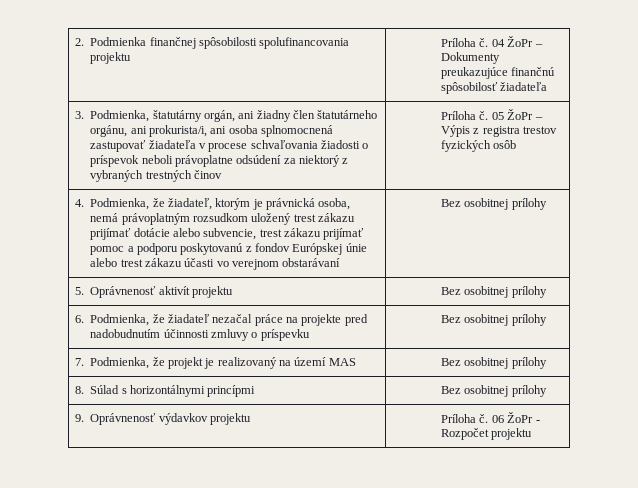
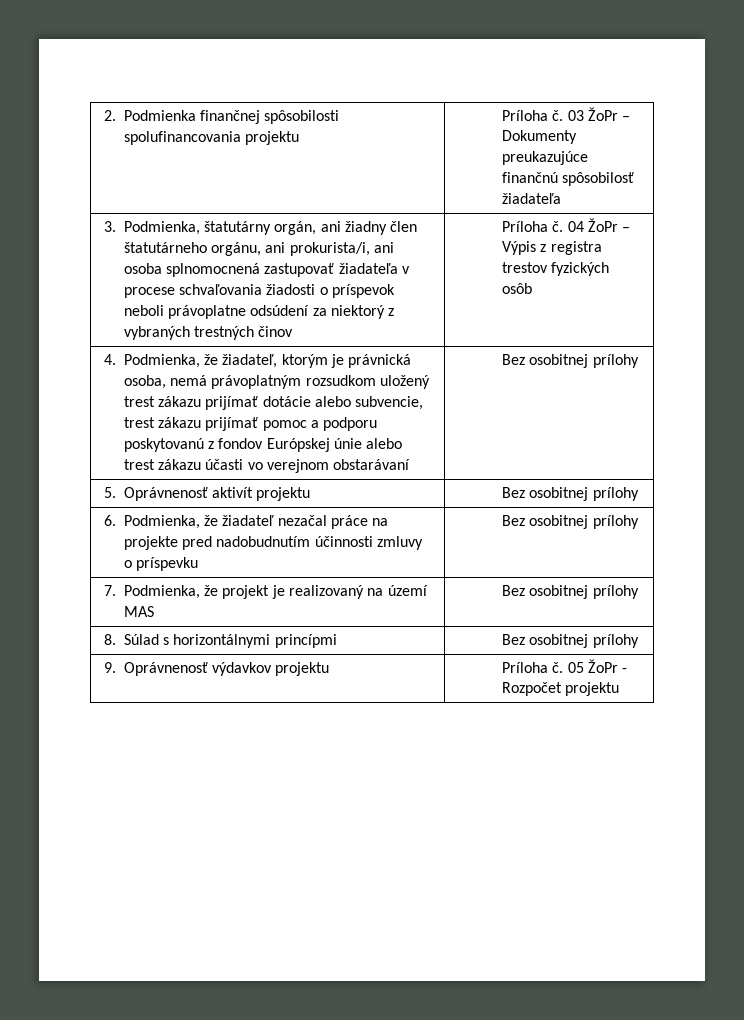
[491,39,505,47] 04 -> [567,110,584,121] 03
[491,112,504,120] 05 -> [567,221,584,232] 04
[491,415,504,423] 06 -> [567,662,584,673] 05

